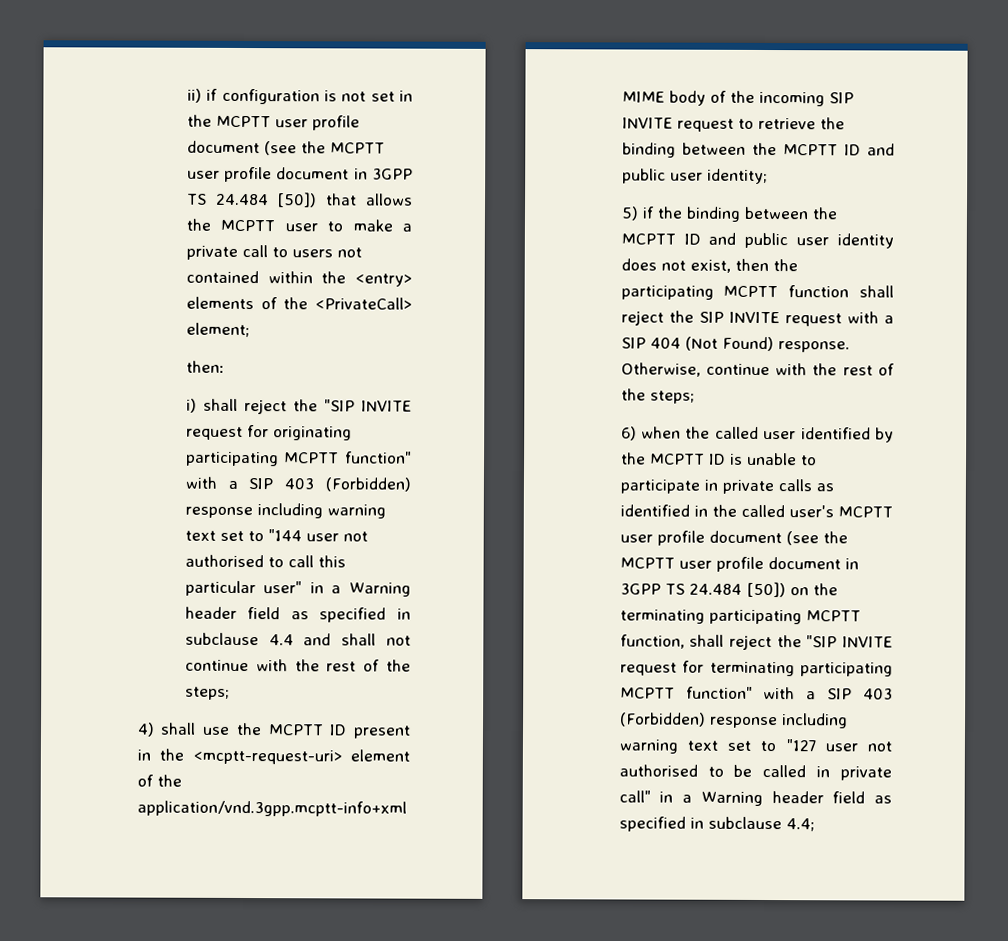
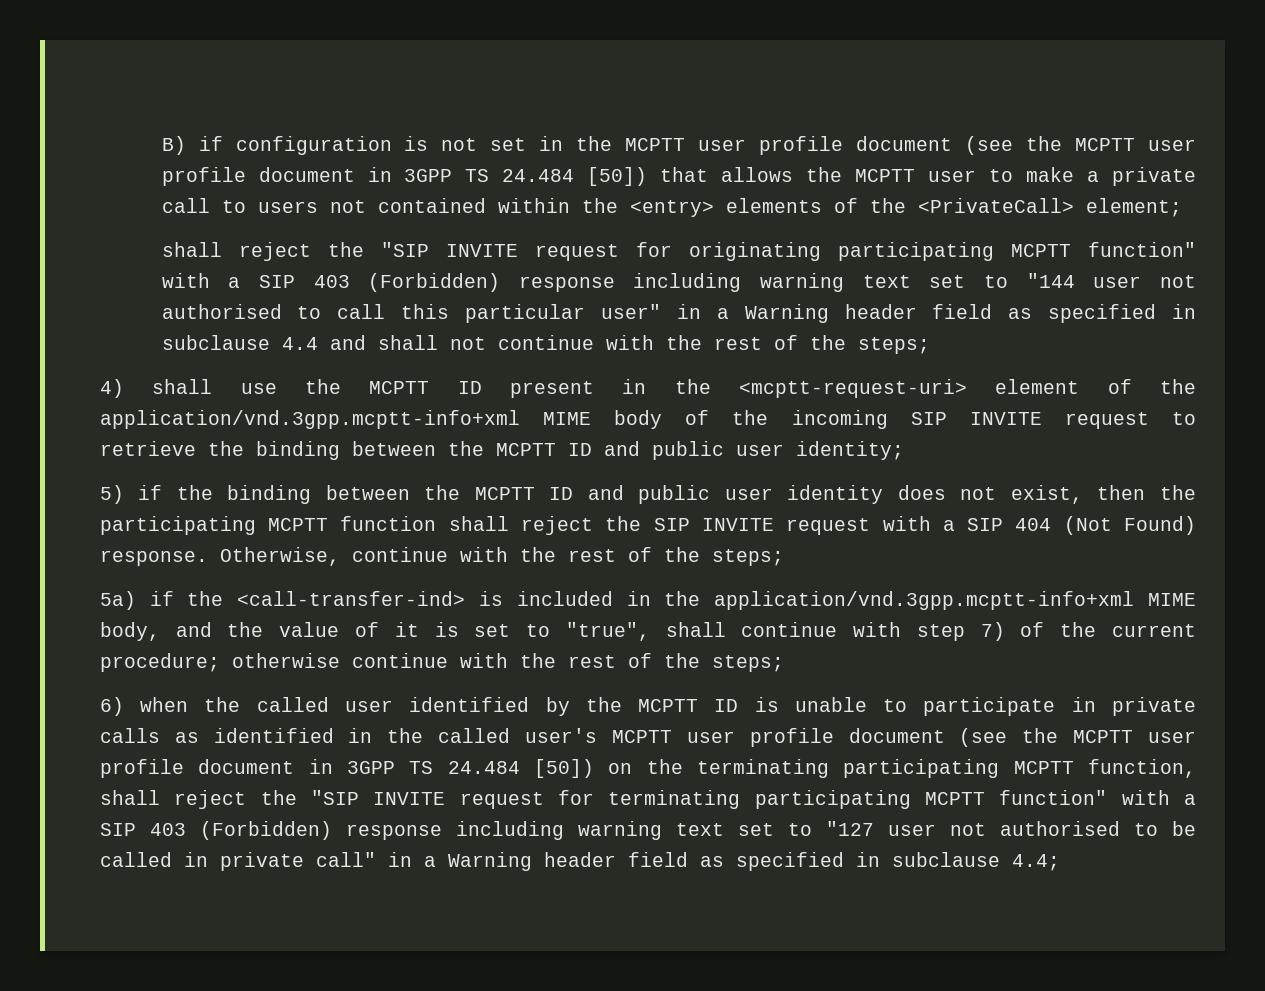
[186,88,202,103] ii) -> [161,136,186,155] B)
[185,360,225,373] [185,398,197,413] then: // i) -> (1182, 207) none
(695, 397) none -> [99,591,1196,610] [99,622,1197,641] [99,653,784,672] // 5a) if the <call-transfer-ind> is included in the application/vnd.3gpp.mcptt-info+xml MIME body, and the value of it is set to "true", shall continue with step 7) of the current procedure; otherwise continue with the rest of the steps;

